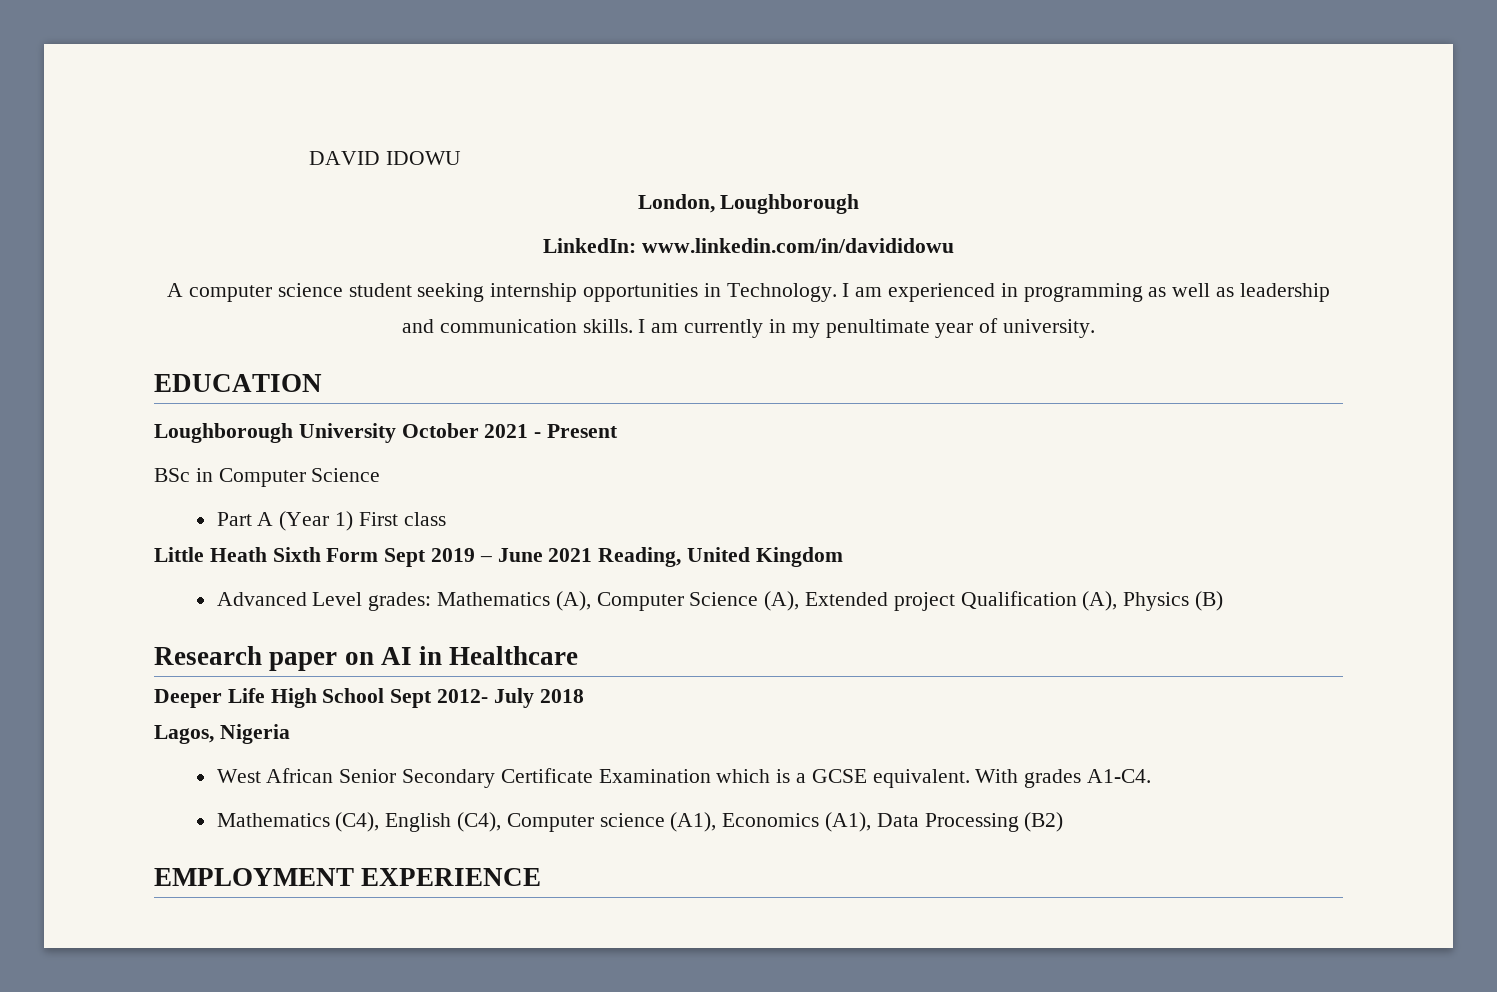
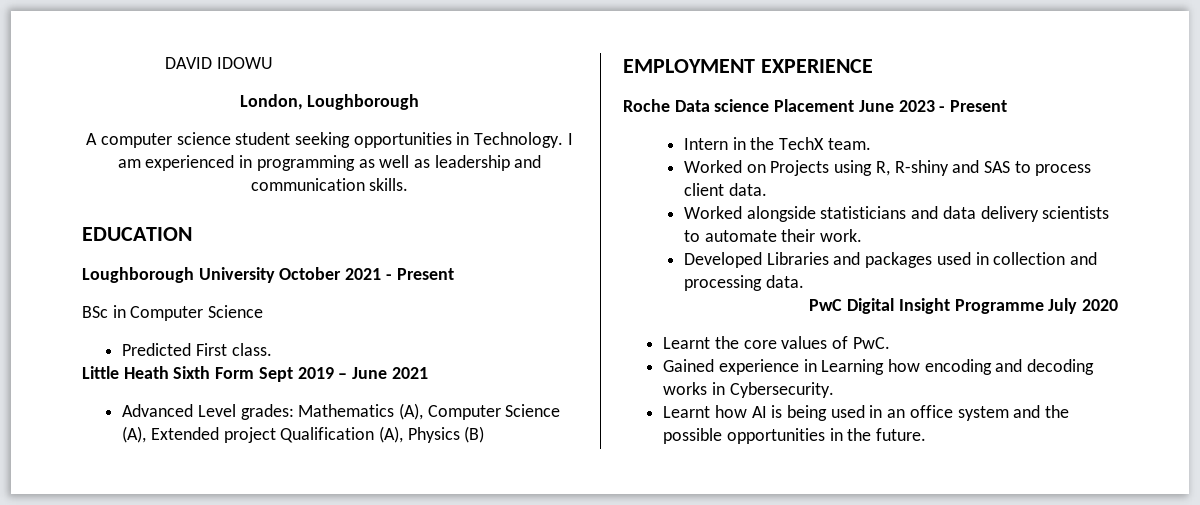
[543,238,954,253] // LinkedIn: www.linkedin.com/in/davididowu -> (420, 102) none
[490,283,578,302] internship -> (350, 140) none
[638,318,1095,338] I am currently in my penultimate year of university. -> (409, 184) none
[216,511,446,531] Part A (Year 1) First class -> [122,343,272,356] Predicted First class.
[598,547,843,567] Reading, United Kingdom -> (428, 373) none
[154,646,579,671] [154,688,584,708] [154,724,290,744] [216,768,1151,788] [216,812,1064,832] [154,868,542,886] Research paper on AI in Healthcare // Deeper Life High School Sept 2012- July 2018 // Lagos, Nigeria // West African Senior Secondary Certificate Examination which is a GCSE equivalent. With grades A1-C4. // Mathematics (C4), English (C4), Computer science (A1), Economics (A1), Data Processing (B2) // EMPLOYMENT EXPERIENCE -> [623,59,873,73] [623,99,1008,112] [683,137,871,150] [683,160,1092,176] [683,183,767,196] [683,206,1110,222] [683,229,863,242] [683,252,1097,268] [683,275,804,291] [809,298,1118,314] [663,336,890,349] [663,359,1095,375] [663,382,834,398] [663,405,1070,421] [663,428,926,444] EMPLOYMENT EXPERIENCE // Roche Data science Placement June 2023 - Present // Intern in the TechX team. // Worked on Projects using R, R-shiny and SAS to process client data. // Worked alongside statisticians and data delivery scientists to automate their work. // Developed Libraries and packages used in collection and processing data. // PwC Digital Insight Programme July 2020 // Learnt the core values of PwC. // Gained experience in Learning how encoding and decoding works in Cybersecurity. // Learnt how AI is being used in an office system and the possible opportunities in the future.

